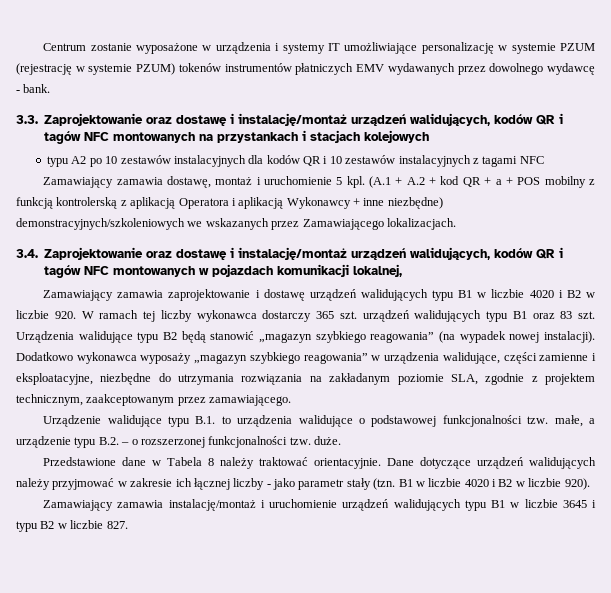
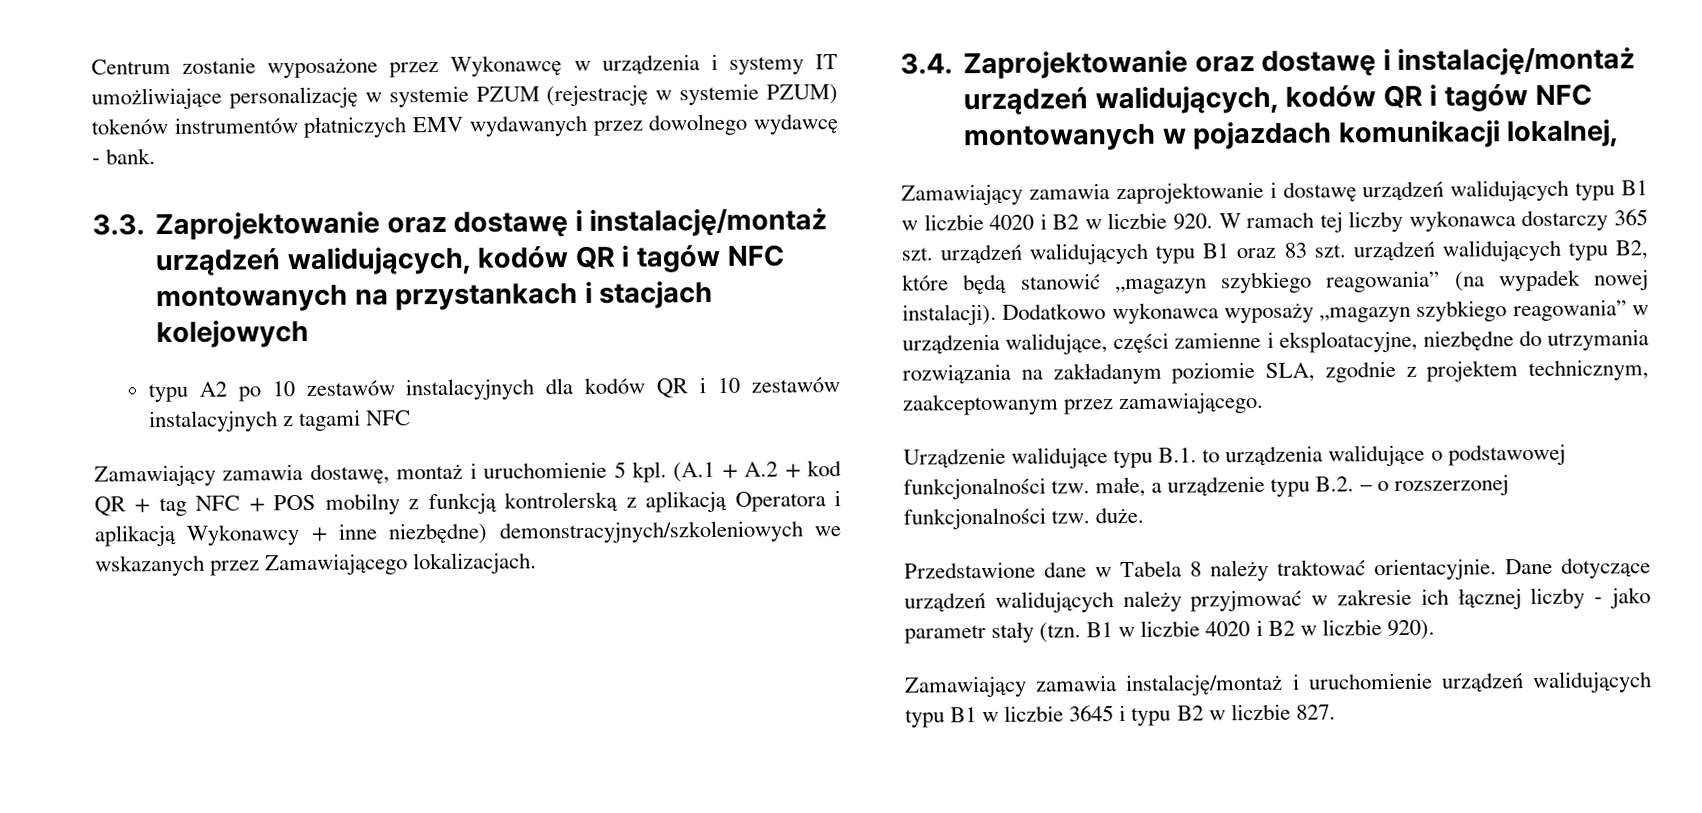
(198, 48) none -> [389,55,563,78] przez Wykonawcę
[495,179,502,185] a -> [158,495,241,517] tag NFC
[16,331,177,343] Urządzenia walidujące typu B2 -> [1352,239,1648,262] [902,274,949,291] urządzeń walidujących typu B2, które

